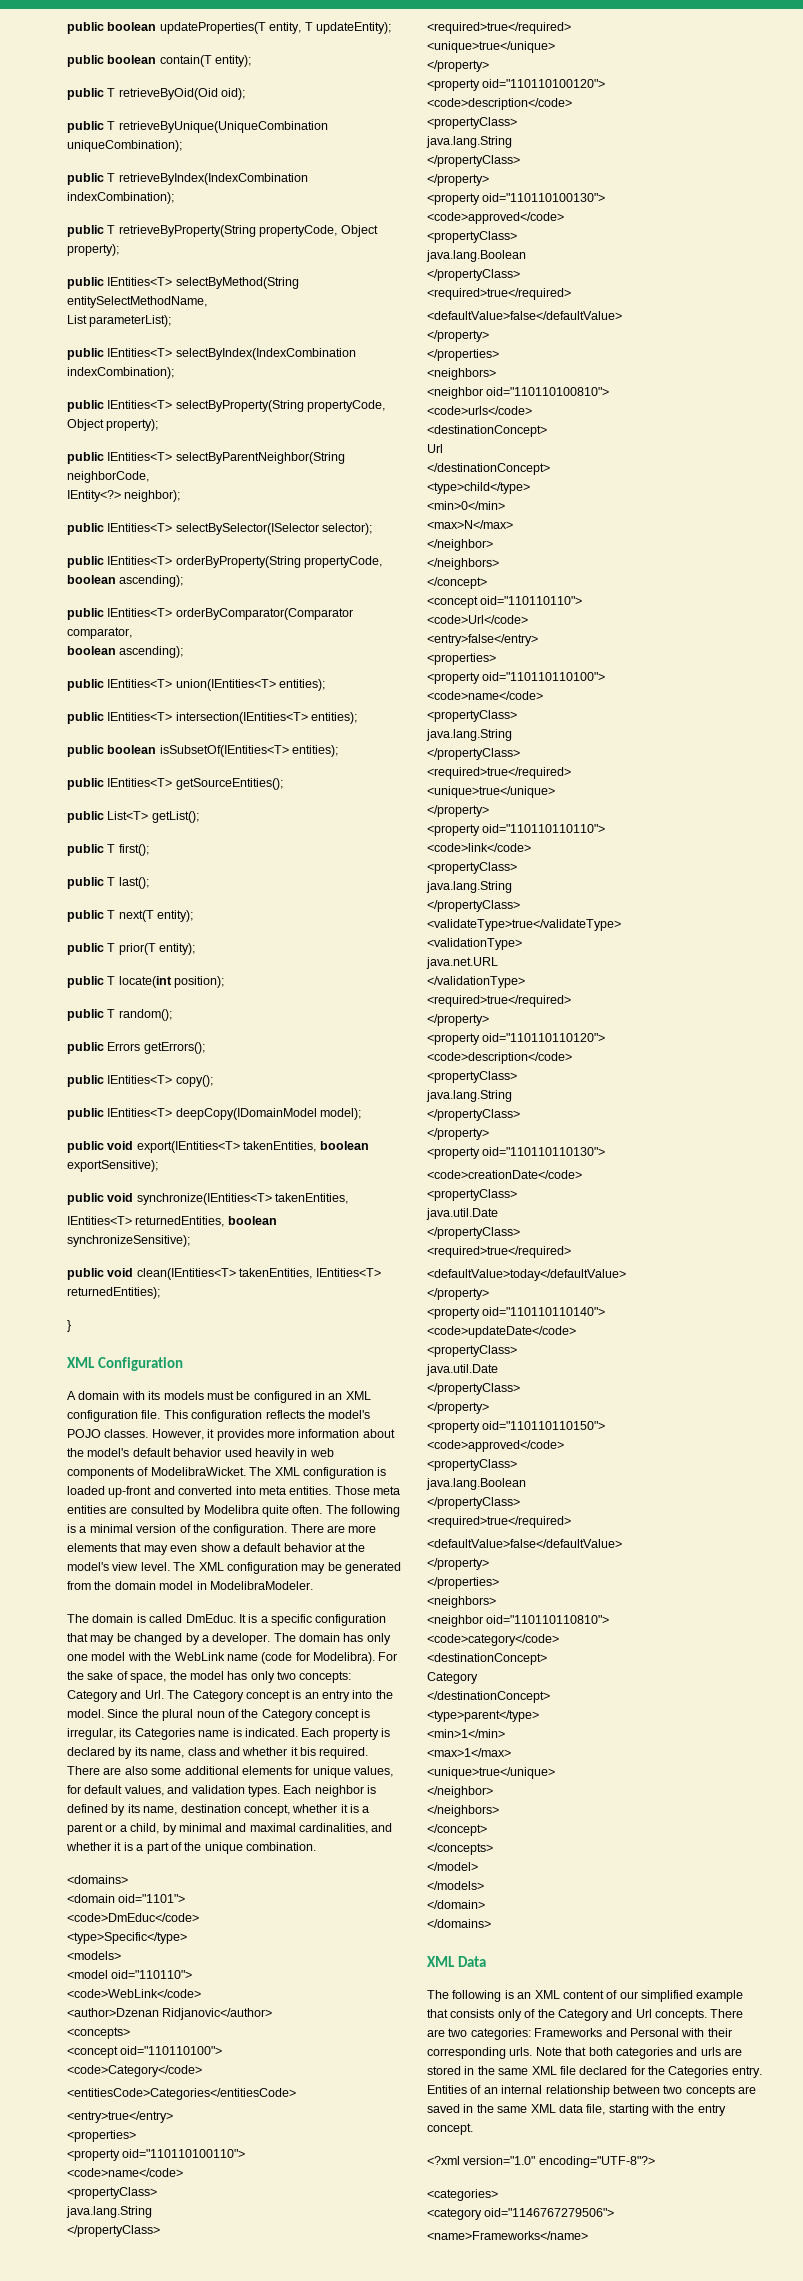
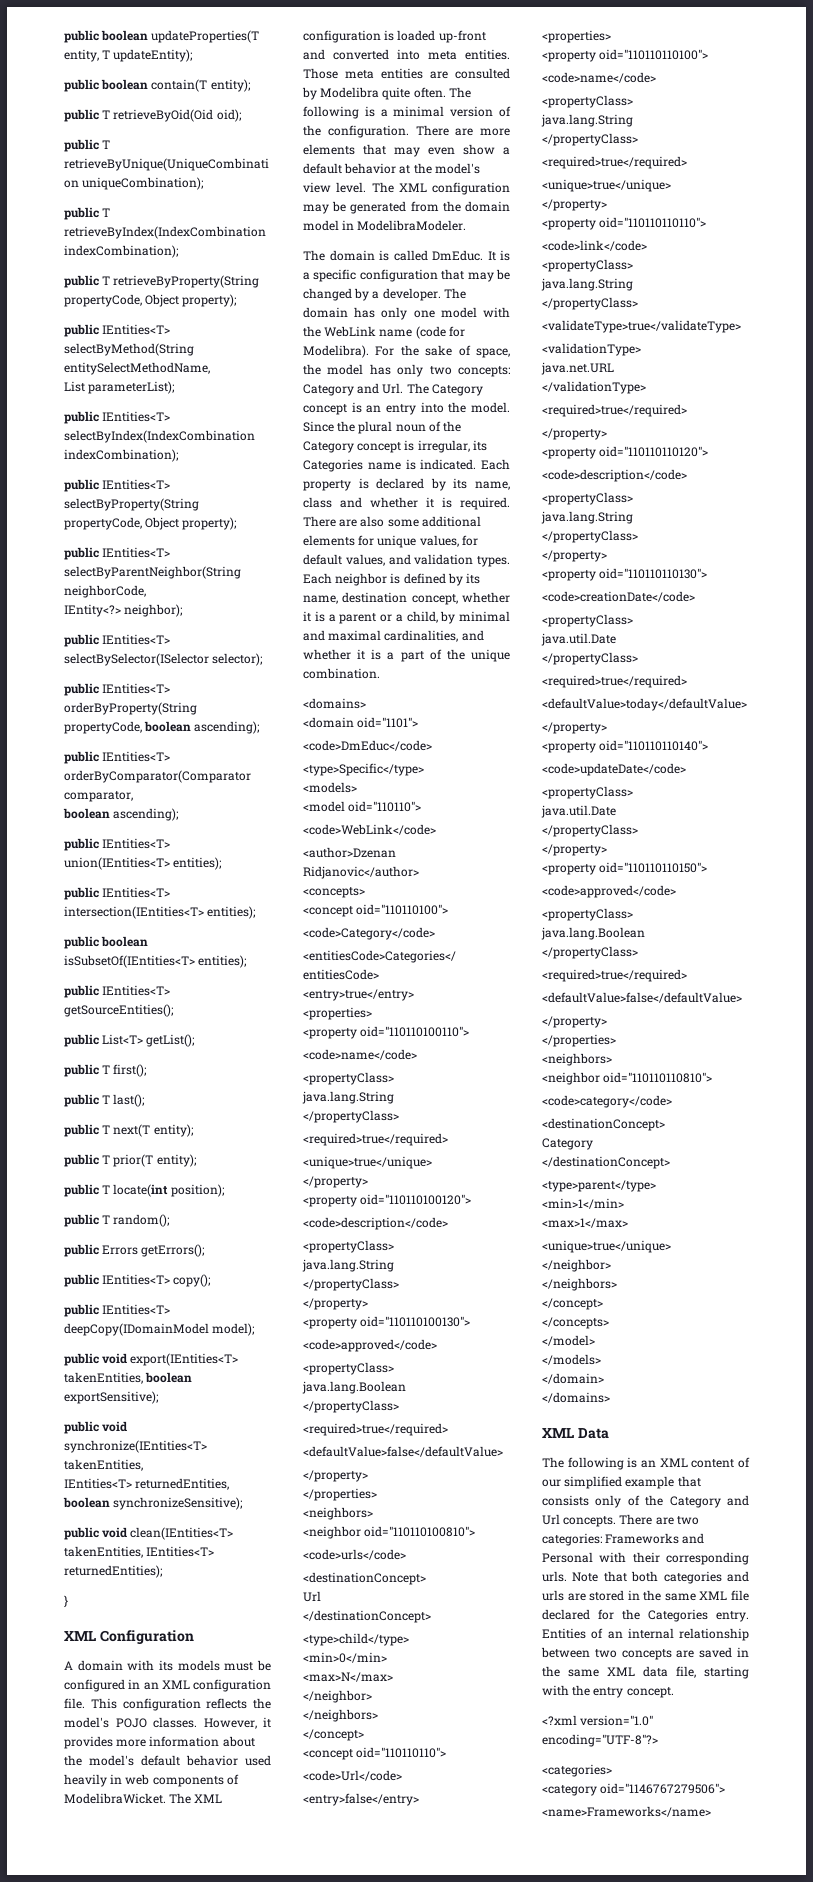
[300,1747,316,1756] bis -> [442,497,452,508] is

